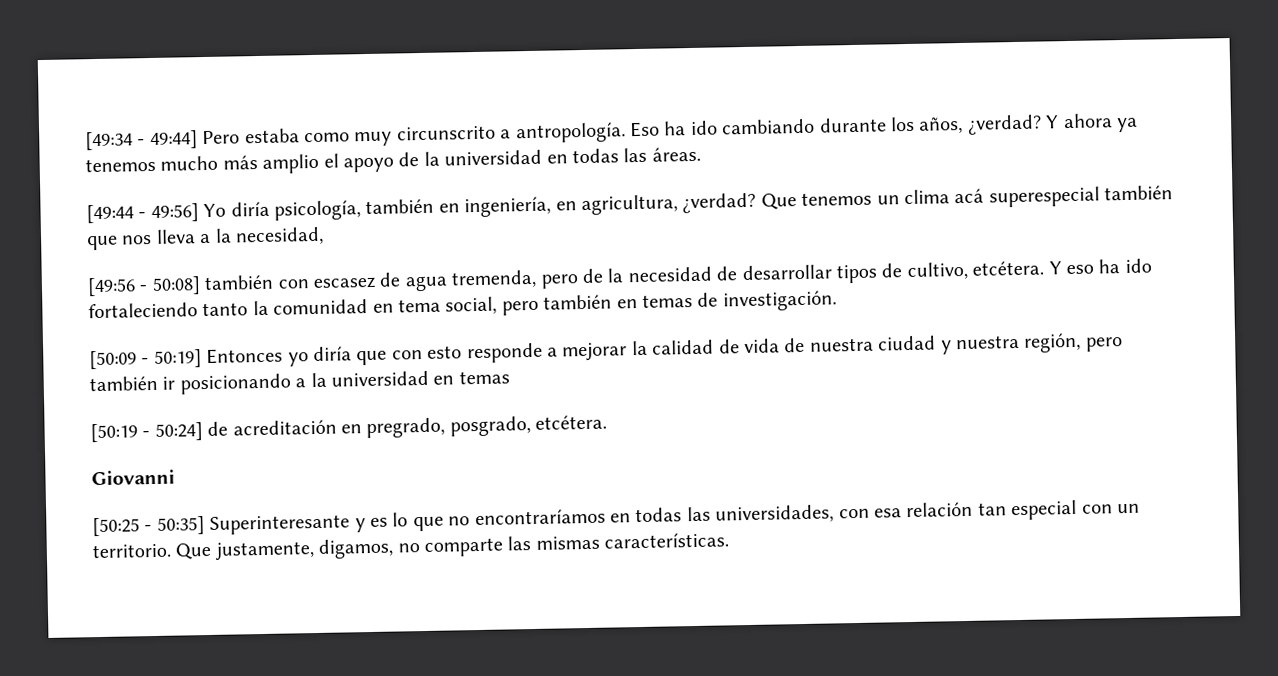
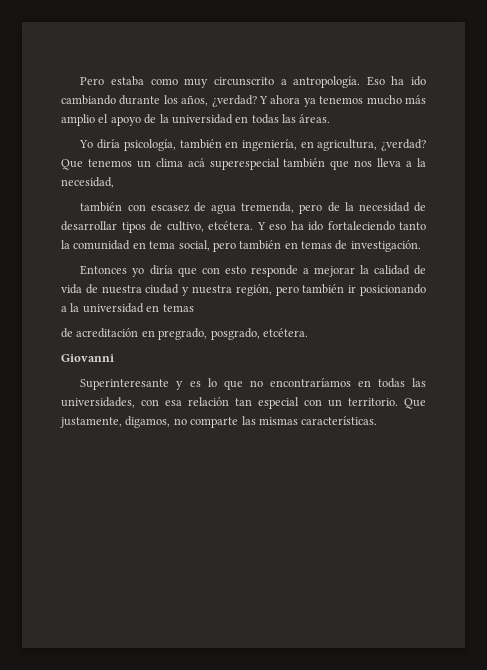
[85,130,198,151] [49:34 - 49:44] -> (80, 81) none
[86,203,199,224] [49:44 - 49:56] -> (331, 118) none
[87,276,201,297] [49:56 - 50:08] -> (114, 182) none
[89,349,202,370] [50:09 - 50:19] -> (421, 246) none
[90,422,203,443] [50:19 - 50:24] -> (194, 308) none
[92,516,205,537] [50:25 - 50:35] -> (114, 358) none

